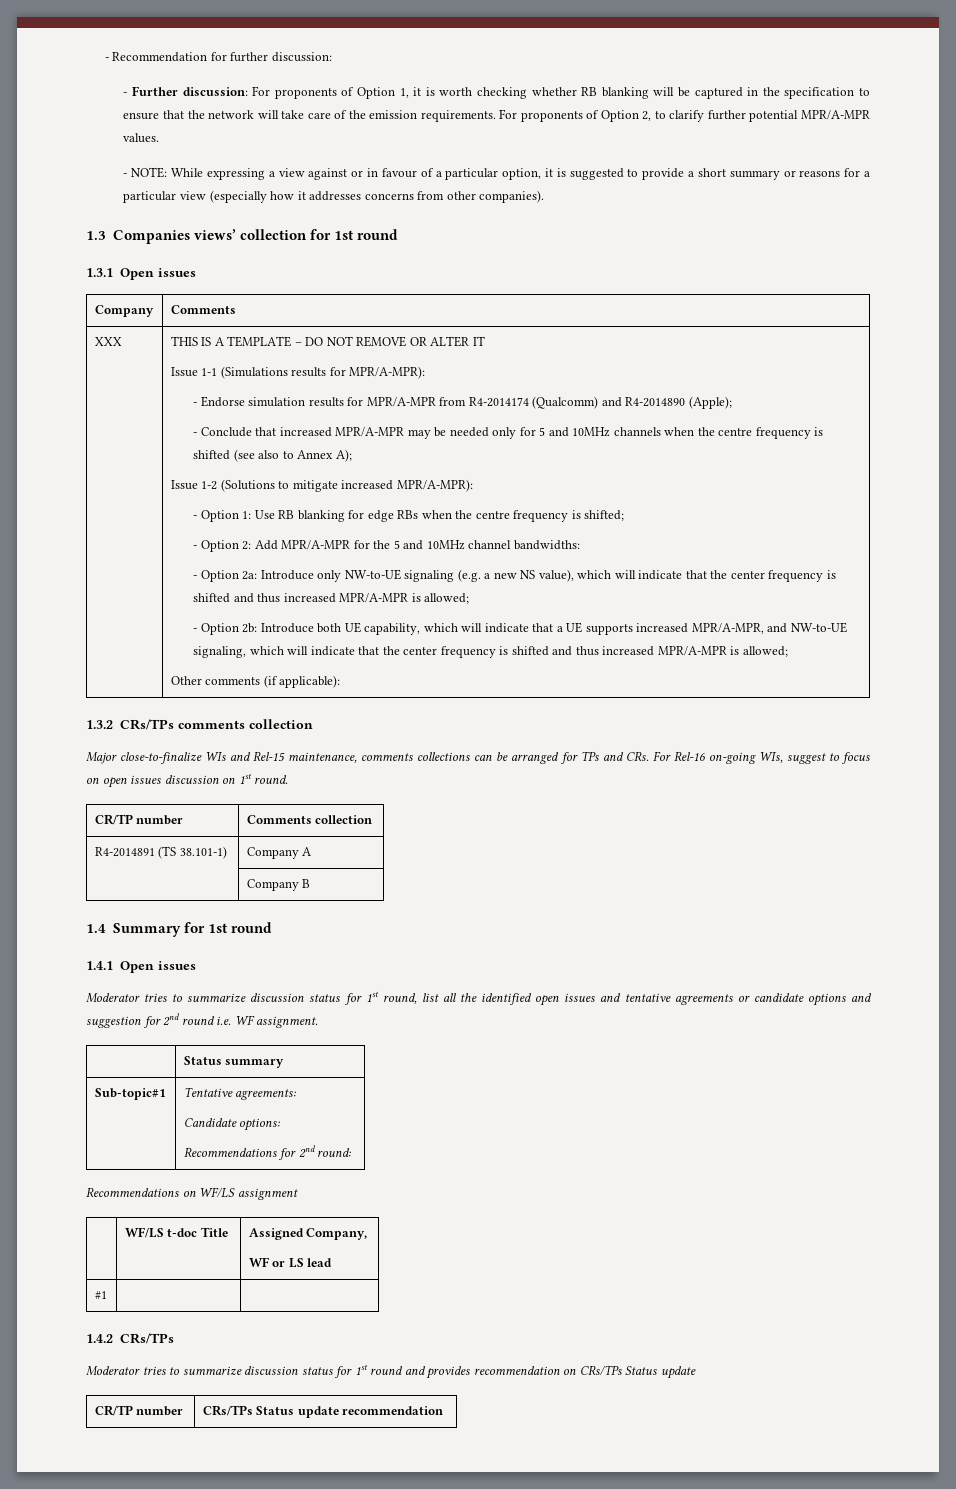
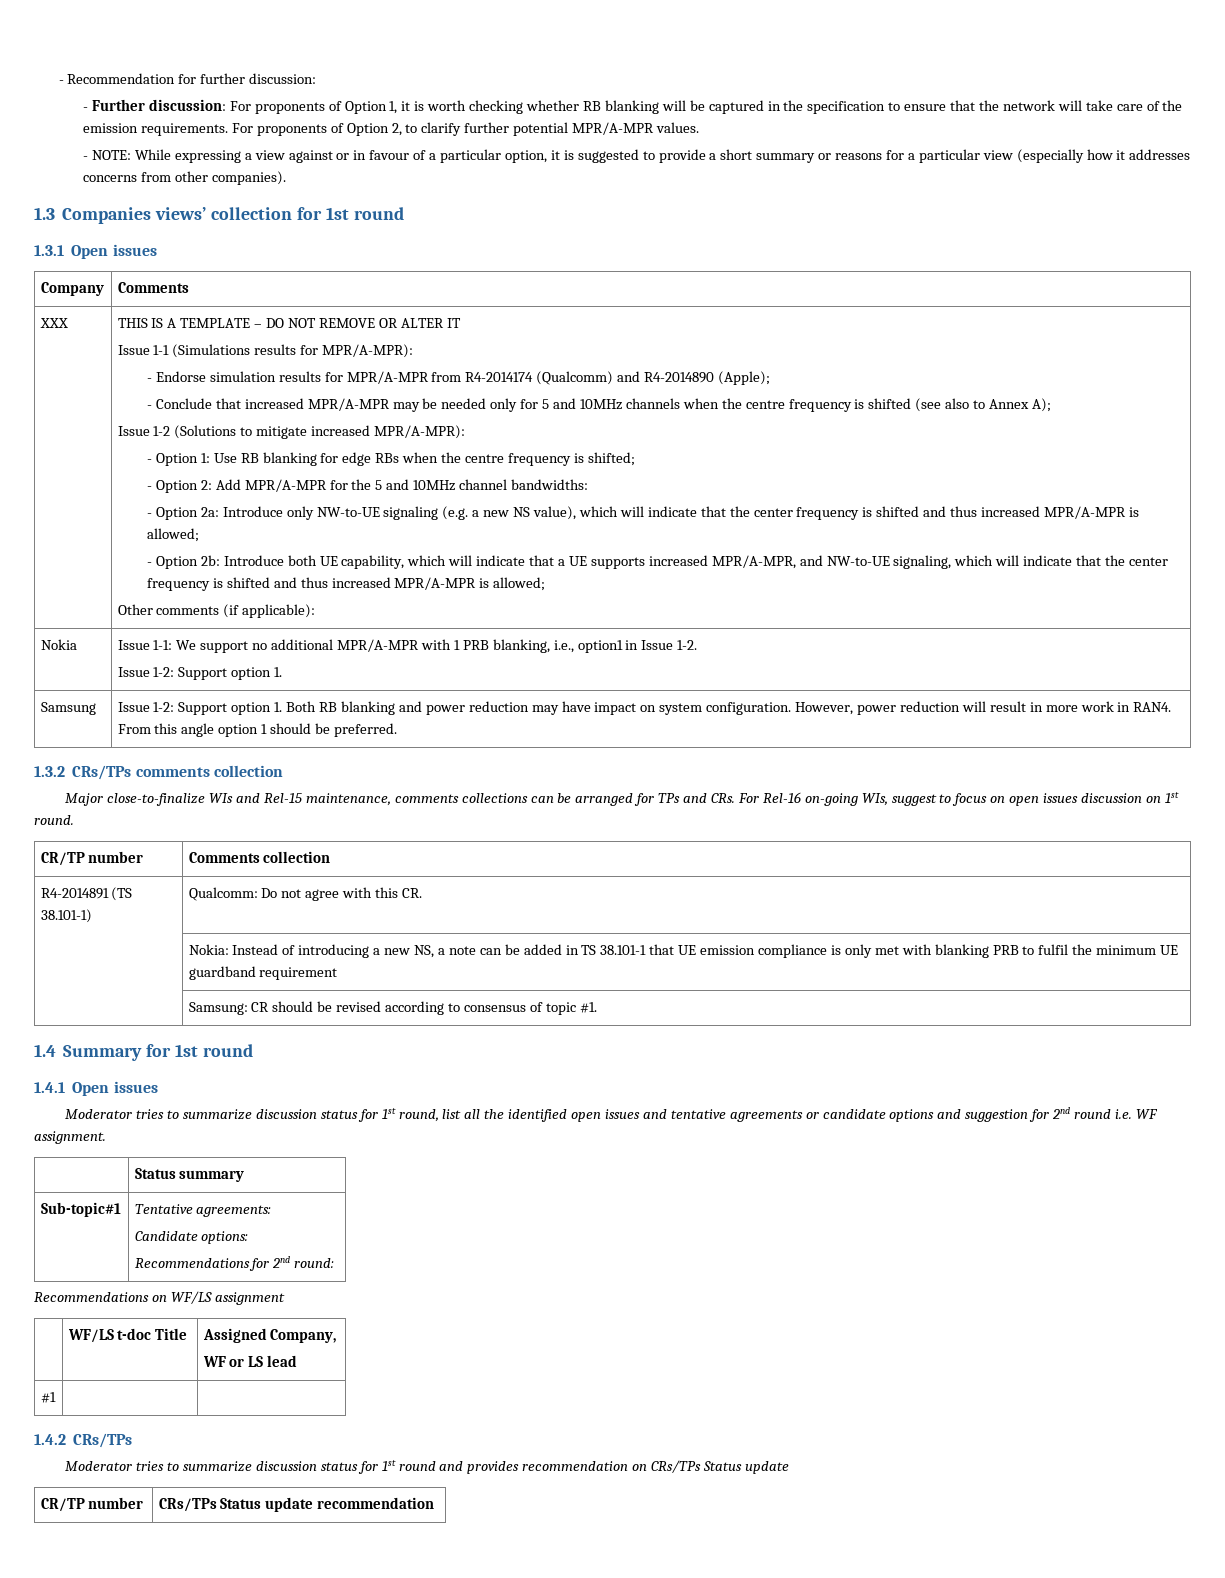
(341, 681) none -> [40,639,77,650] [117,639,698,653] [117,667,283,680] [40,702,96,715] [117,701,1172,715] [117,723,397,737] // Nokia | Issue 1-1: We support no additional MPR/A-MPR with 1 PRB blanking, i.e., option1 in Issue 1-2. // Issue 1-2: Support option 1. // Samsung | Issue 1-2: Support option 1. Both RB blanking and power reduction may have impact on system configuration. However, power reduction will result in more work in RAN4. From this angle option 1 should be preferred.
[246,847,312,859] [246,879,311,891] Company A // | Company B -> [188,887,423,901] [188,944,1179,958] [188,966,338,980] [188,1001,597,1015] Qualcomm: Do not agree with this CR. // | Nokia: Instead of introducing a new NS, a note can be added in TS 38.101-1 that UE emission compliance is only met with blanking PRB to fulfil the minimum UE guardband requirement // | Samsung: CR should be revised according to consensus of topic #1.

